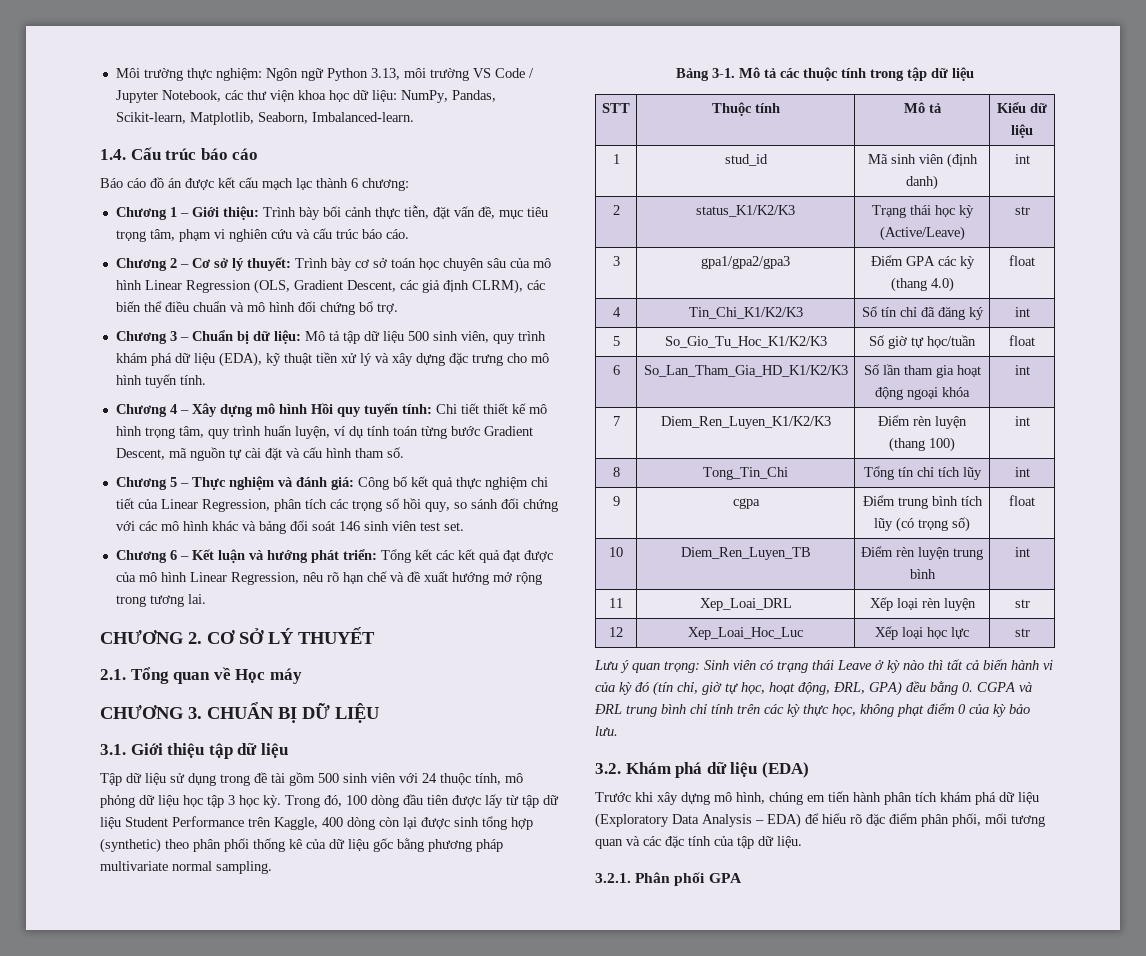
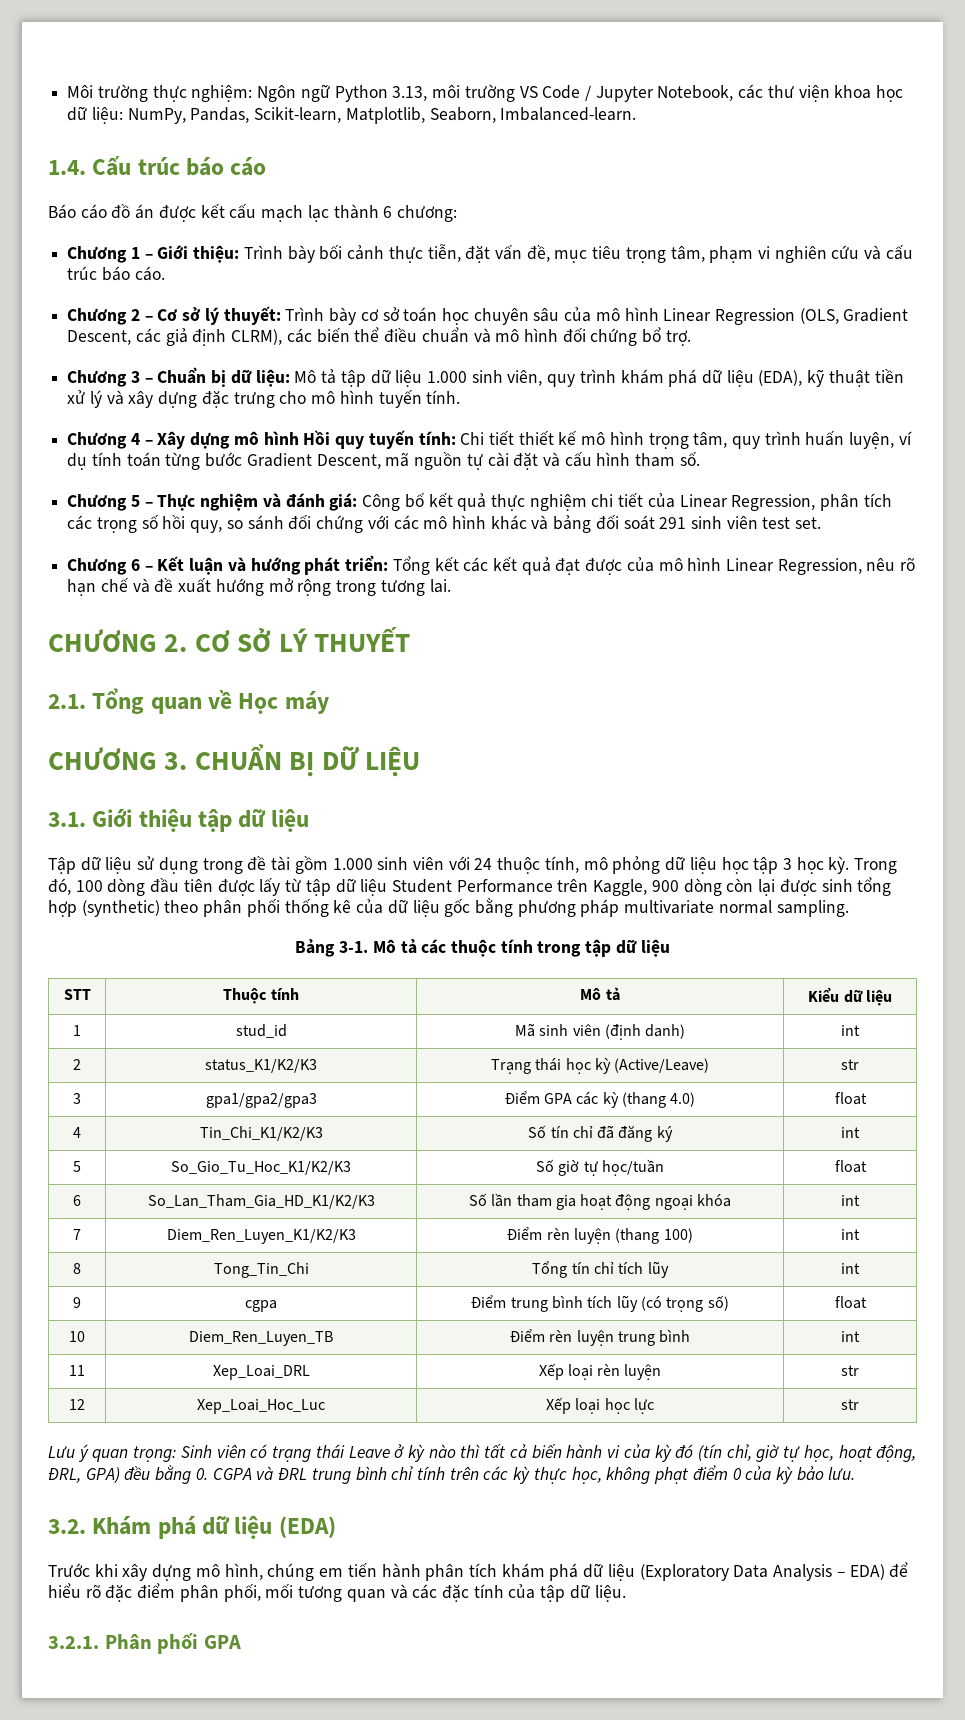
[407,331,429,341] 500 -> [426,371,467,383] 1.000
[338,521,360,531] 146 -> [659,517,687,529] 291
[318,773,339,783] 500 -> [332,858,373,870] 1.000
[322,817,343,827] 400 -> [651,880,679,892] 900

